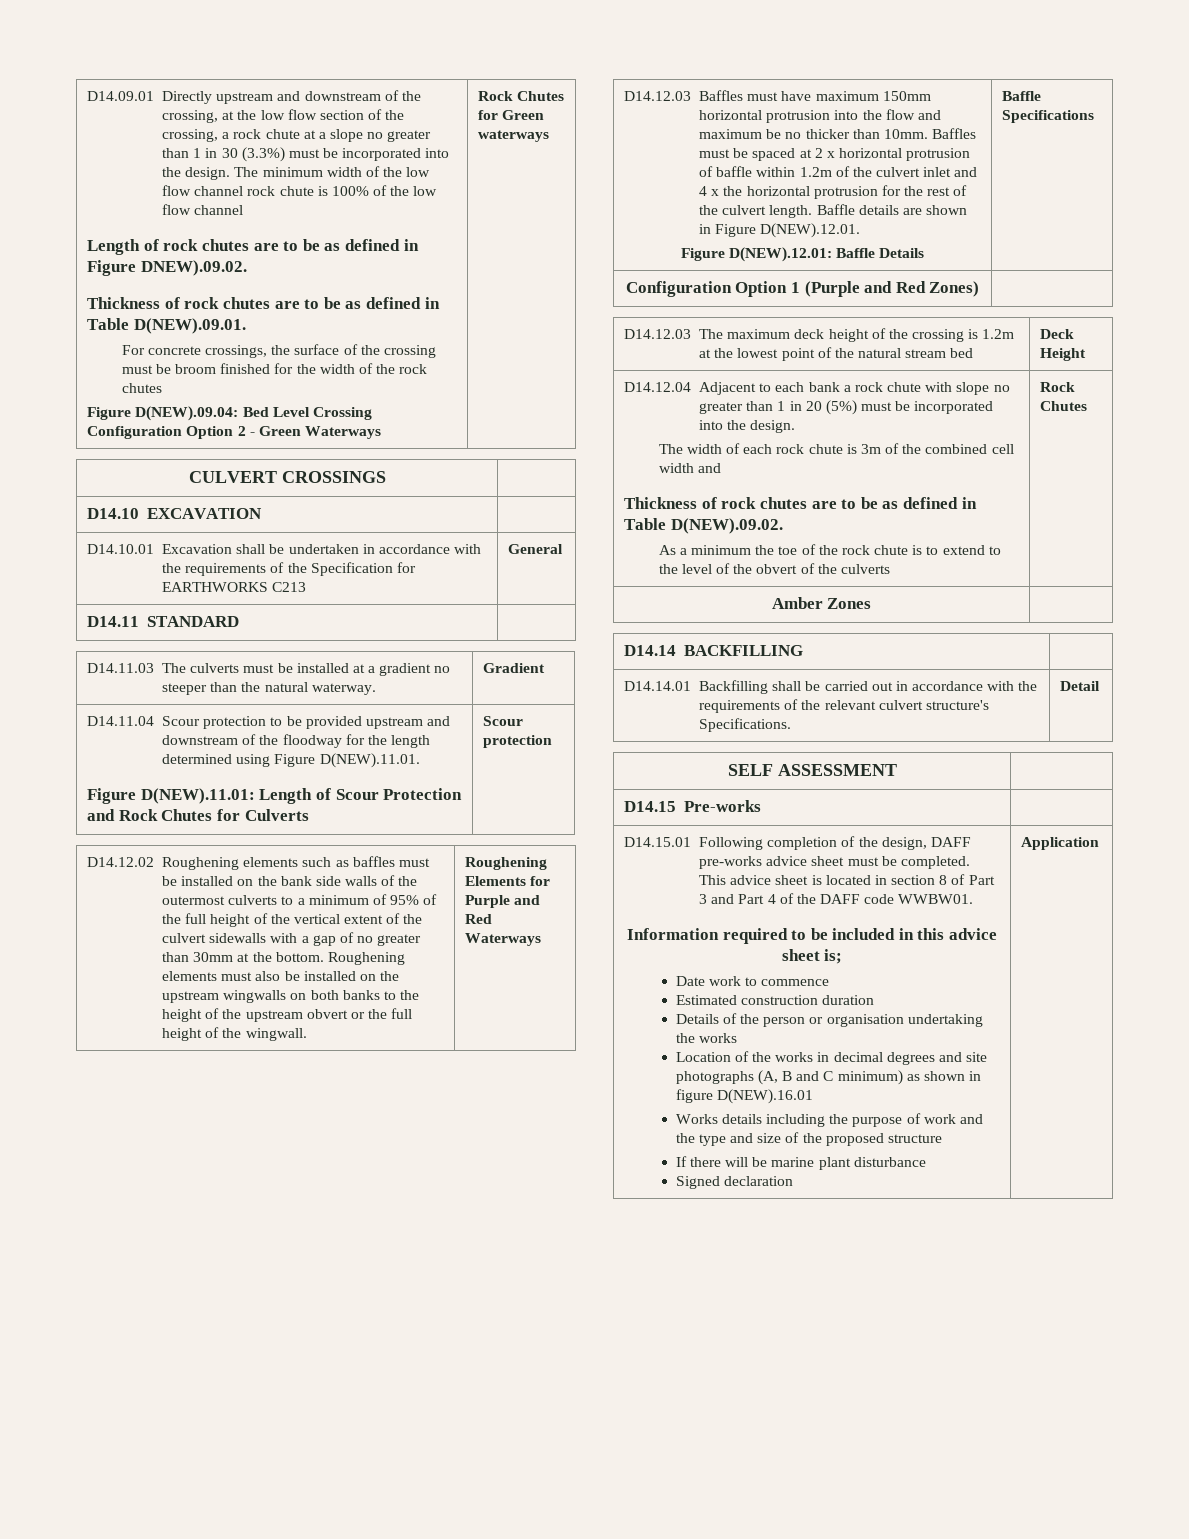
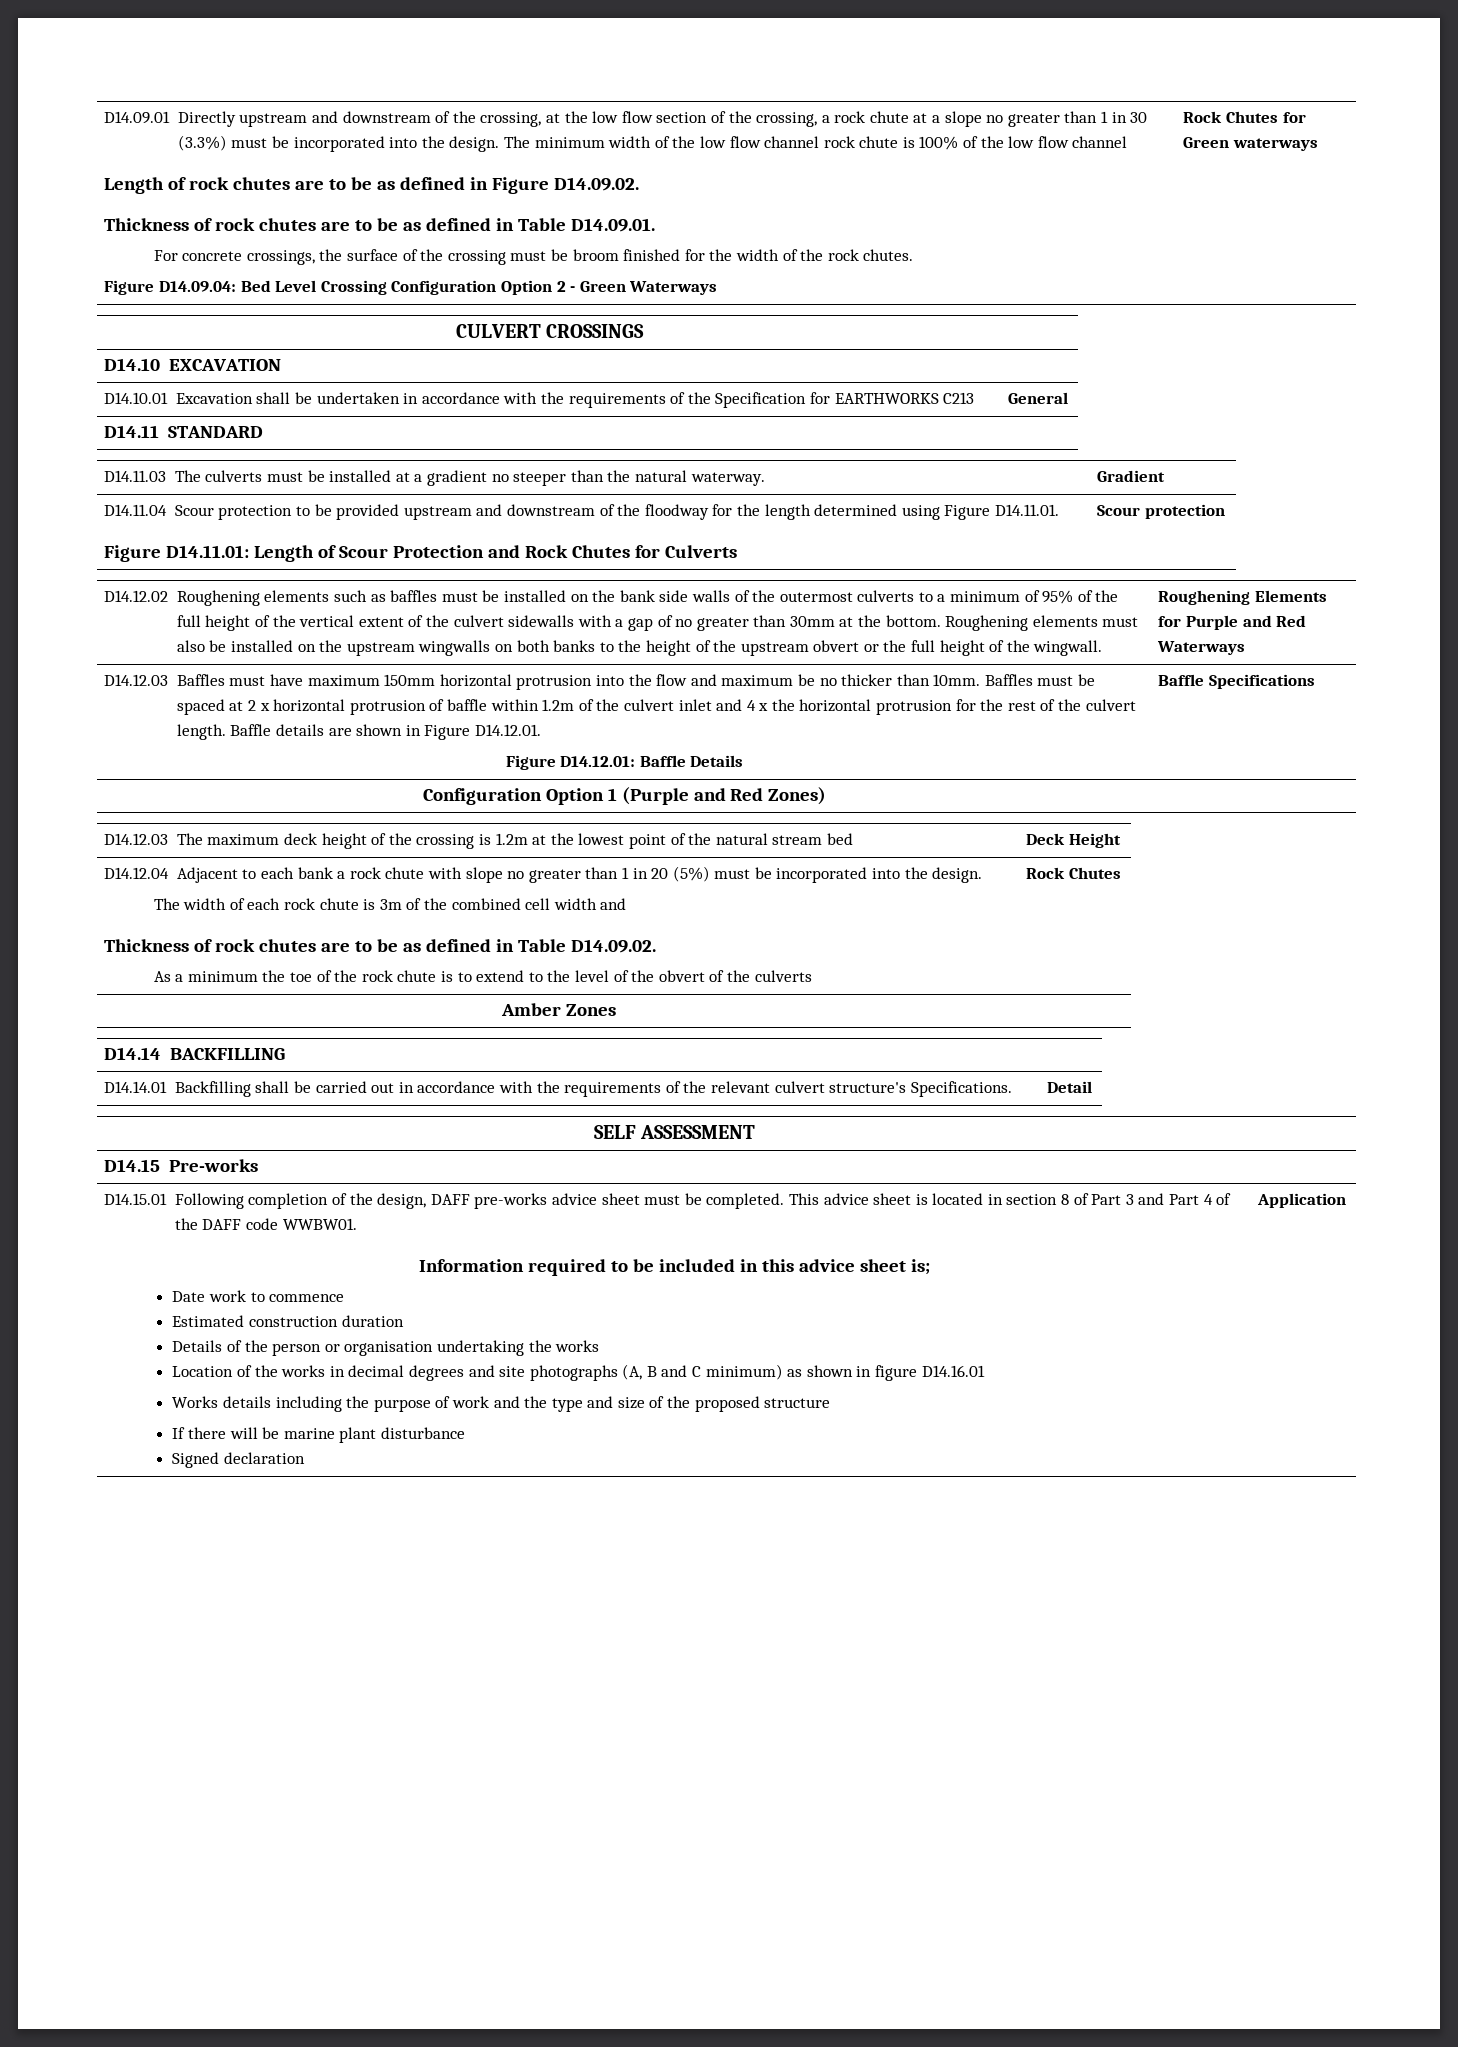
[140,260,247,276] DNEW).09.02. -> [554,177,640,191] D14.09.02.
[133,318,246,334] D(NEW).09.01. -> [571,218,656,232] D14.09.01.
[121,383,162,393] [87,406,239,421] chutes // Figure D(NEW).09.04: -> [863,249,914,261] [104,280,236,295] chutes. // Figure D14.09.04:
[319,753,420,768] [87,788,255,804] D(NEW).11.01. // Figure D(NEW).11.01: -> [994,504,1059,516] [104,545,250,562] D14.11.01. // Figure D14.11.01:
[760,223,861,238] [680,247,832,262] D(NEW).12.01. // Figure D(NEW).12.01: -> [474,724,541,736] [505,755,636,770] D14.12.01. // Figure D14.12.01:
[670,518,783,534] D(NEW).09.02. -> [571,939,657,953] D14.09.02.
[716,1089,813,1104] D(NEW).16.01 -> [921,1365,985,1377] D14.16.01

